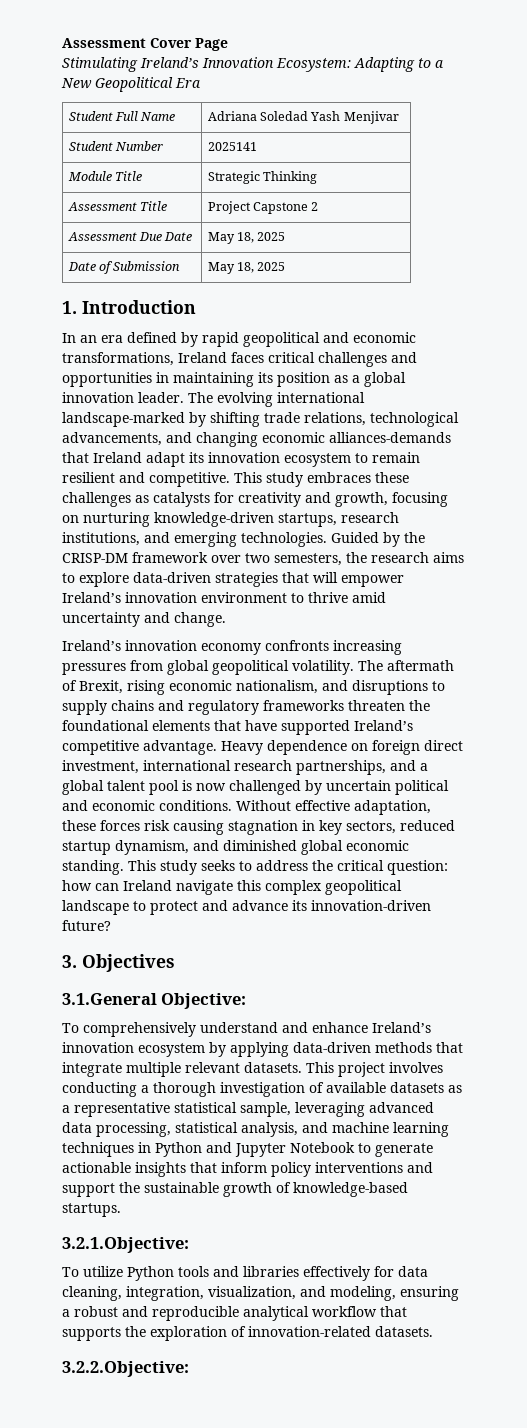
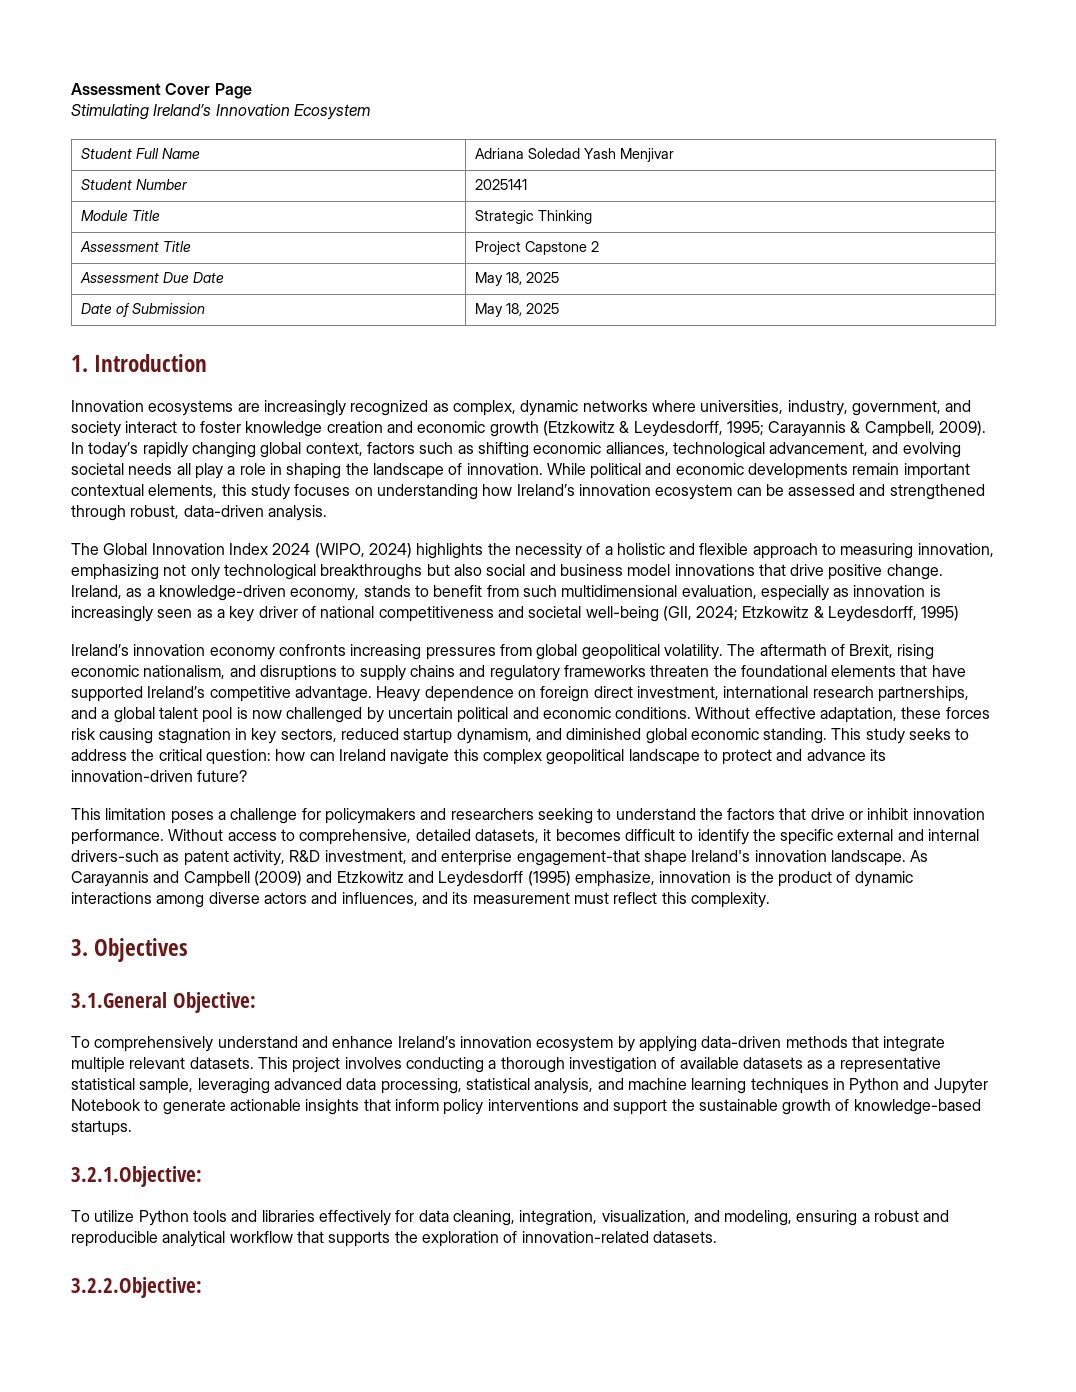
[276,57,444,72] [61,77,201,92] Ecosystem: Adapting to a New Geopolitical Era -> [293,104,370,120] Ecosystem
[62,332,416,347] [62,352,417,367] [62,372,406,387] [62,392,365,407] [62,412,459,427] [62,432,451,447] [62,452,420,467] [62,472,409,487] [62,492,448,507] [62,512,399,527] [62,532,425,547] [62,552,464,566] [62,572,404,587] [62,592,386,603] [62,612,226,627] In an era defined by rapid geopolitical and economic transformations, Ireland faces critical challenges and opportunities in maintaining its position as a global innovation leader. The evolving international landscape-marked by shifting trade relations, technological advancements, and changing economic alliances-demands that Ireland adapt its innovation ecosystem to remain resilient and competitive. This study embraces these challenges as catalysts for creativity and growth, focusing on nurturing knowledge-driven startups, research institutions, and emerging technologies. Guided by the CRISP-DM framework over two semesters, the research aims to explore data-driven strategies that will empower Ireland’s innovation environment to thrive amid uncertainty and change. -> [71,400,972,416] [71,421,987,437] [71,442,961,458] [71,463,970,479] [71,484,985,500] [71,505,327,521] [71,543,994,559] [71,564,943,580] [71,585,941,601] [71,606,960,622] Innovation ecosystems are increasingly recognized as complex, dynamic networks where universities, industry, government, and society interact to foster knowledge creation and economic growth (Etzkowitz & Leydesdorff, 1995; Carayannis & Campbell, 2009). In today’s rapidly changing global context, factors such as shifting economic alliances, technological advancement, and evolving societal needs all play a role in shaping the landscape of innovation. While political and economic developments remain important contextual elements, this study focuses on understanding how Ireland’s innovation ecosystem can be assessed and strengthened through robust, data-driven analysis. // The Global Innovation Index 2024 (WIPO, 2024) highlights the necessity of a holistic and flexible approach to measuring innovation, emphasizing not only technological breakthroughs but also social and business model innovations that drive positive change. Ireland, as a knowledge-driven economy, stands to benefit from such multidimensional evaluation, especially as innovation is increasingly seen as a key driver of national competitiveness and societal well-being (GII, 2024; Etzkowitz & Leydesdorff, 1995)
(111, 925) none -> [71,808,985,824] [71,829,980,845] [71,850,929,866] [71,871,913,887] [71,892,770,908] // This limitation poses a challenge for policymakers and researchers seeking to understand the factors that drive or inhibit innovation performance. Without access to comprehensive, detailed datasets, it becomes difficult to identify the specific external and internal drivers-such as patent activity, R&D investment, and enterprise engagement-that shape Ireland's innovation landscape. As Carayannis and Campbell (2009) and Etzkowitz and Leydesdorff (1995) emphasize, innovation is the product of dynamic interactions among diverse actors and influences, and its measurement must reflect this complexity.

